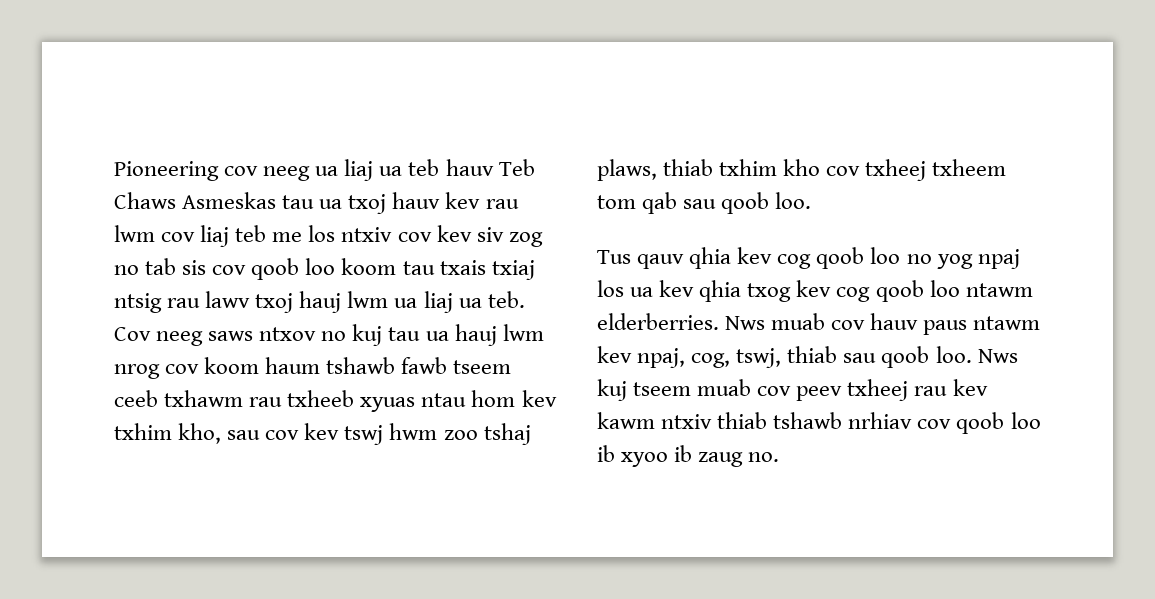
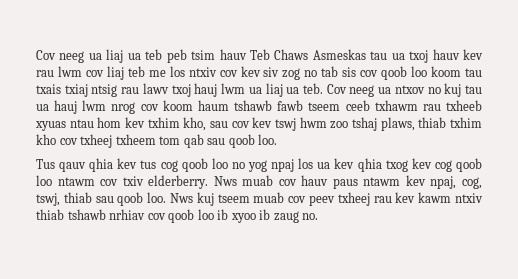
[114,161,259,181] Pioneering cov -> [36,50,56,60] Cov
(440, 167) none -> [166,49,216,63] peb tsim
[208,331,254,341] saws -> [378,87,392,94] ua
(773, 255) none -> [140,160,157,169] tus
[597,313,719,330] elderberries. -> [100,175,209,189] cov txiv elderberry.

